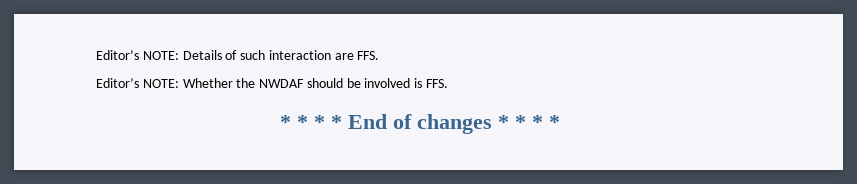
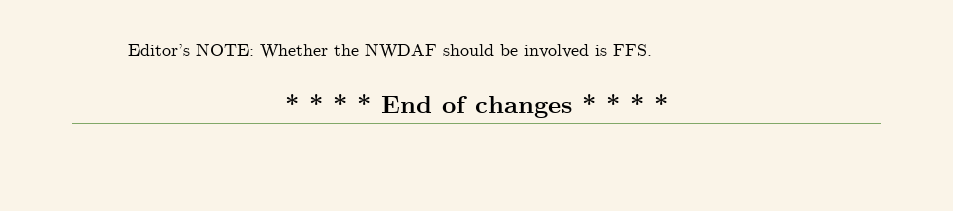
[95,50,380,60] [95,78,179,88] Editor’s NOTE: Details of such interaction are FFS. // Editor’s NOTE: -> [127,43,254,56] Editor’s NOTE:

